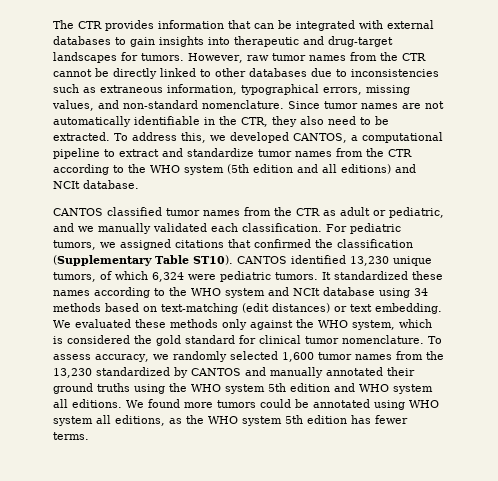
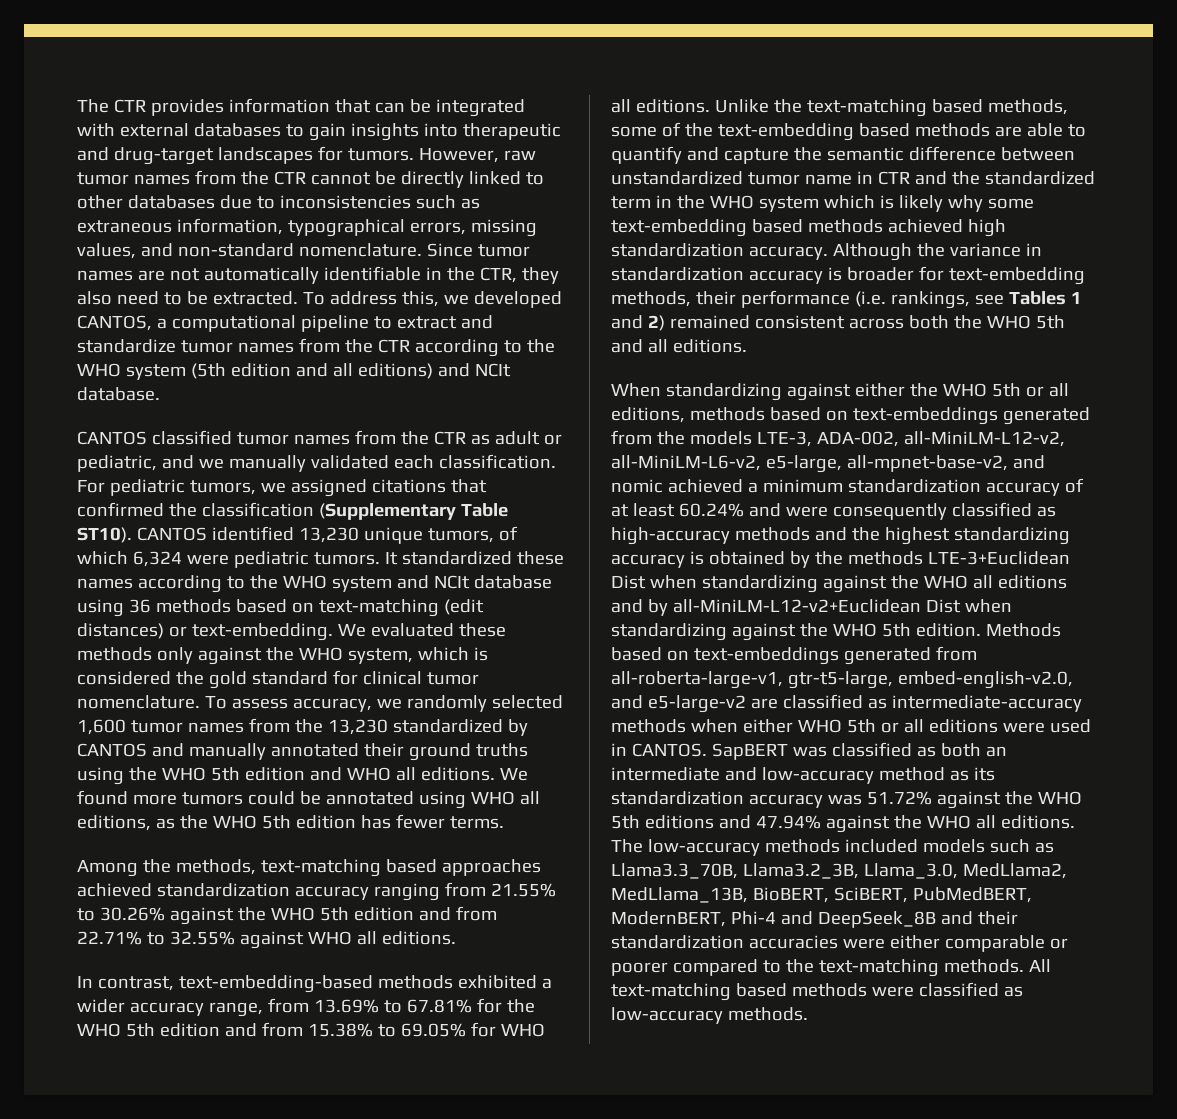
[414,288,428,296] 34 -> [128,599,151,613] 36
[350,303,442,314] text embedding. -> [191,623,333,641] text-embedding.
[225,384,265,394] system -> (206, 774) none
[393,384,433,394] system -> (391, 774) none
[53,416,93,426] system -> (515, 798) none
[242,416,282,426] system -> (257, 822) none
(89, 436) none -> [77,859,541,877] [77,882,556,901] [77,906,497,925] [77,931,456,949] [77,975,552,993] [77,998,535,1017] [77,1022,545,1037] [611,99,1068,117] [611,122,1086,141] [611,146,1075,164] [611,171,1095,185] [611,195,1034,212] [611,219,1006,237] [611,243,1042,261] [611,266,1085,285] [611,290,1082,309] [611,315,1065,331] [611,339,747,353] [611,383,1069,401] [611,407,1090,425] [611,430,1065,447] [611,455,1045,473] [611,478,1084,496] [611,502,1056,520] [611,527,1070,545] [611,551,1070,568] [611,575,1067,593] [611,599,1012,616] [611,623,1061,641] [611,646,977,665] [611,671,1073,689] [611,694,1082,713] [611,719,1091,733] [611,742,1007,760] [611,767,995,784] [611,791,1082,809] [611,815,1075,833] [611,839,1054,856] [611,863,1067,879] [611,887,1032,903] [611,911,1018,928] [611,935,1068,952] [611,959,1051,977] [611,982,1023,1001] [611,1007,808,1024] // Among the methods, text-matching based approaches achieved standardization accuracy ranging from 21.55% to 30.26% against the WHO 5th edition and from 22.71% to 32.55% against WHO all editions. // In contrast, text-embedding-based methods exhibited a wider accuracy range, from 13.69% to 67.81% for the WHO 5th edition and from 15.38% to 69.05% for WHO all editions. Unlike the text-matching based methods, some of the text-embedding based methods are able to quantify and capture the semantic difference between unstandardized tumor name in CTR and the standardized term in the WHO system which is likely why some text-embedding based methods achieved high standardization accuracy. Although the variance in standardization accuracy is broader for text-embedding methods, their performance (i.e. rankings, see Tables 1 and 2) remained consistent across both the WHO 5th and all editions. // When standardizing against either the WHO 5th or all editions, methods based on text-embeddings generated from the models LTE-3, ADA-002, all-MiniLM-L12-v2, all-MiniLM-L6-v2, e5-large, all-mpnet-base-v2, and nomic achieved a minimum standardization accuracy of at least 60.24% and were consequently classified as high-accuracy methods and the highest standardizing accuracy is obtained by the methods LTE-3+Euclidean Dist when standardizing against the WHO all editions and by all-MiniLM-L12-v2+Euclidean Dist when standardizing against the WHO 5th edition. Methods based on text-embeddings generated from all-roberta-large-v1, gtr-t5-large, embed-english-v2.0, and e5-large-v2 are classified as intermediate-accuracy methods when either WHO 5th or all editions were used in CANTOS. SapBERT was classified as both an intermediate and low-accuracy method as its standardization accuracy was 51.72% against the WHO 5th editions and 47.94% against the WHO all editions. The low-accuracy methods included models such as Llama3.3_70B, Llama3.2_3B, Llama_3.0, MedLlama2, MedLlama_13B, BioBERT, SciBERT, PubMedBERT, ModernBERT, Phi-4 and DeepSeek_8B and their standardization accuracies were either comparable or poorer compared to the text-matching methods. All text-matching based methods were classified as low-accuracy methods.

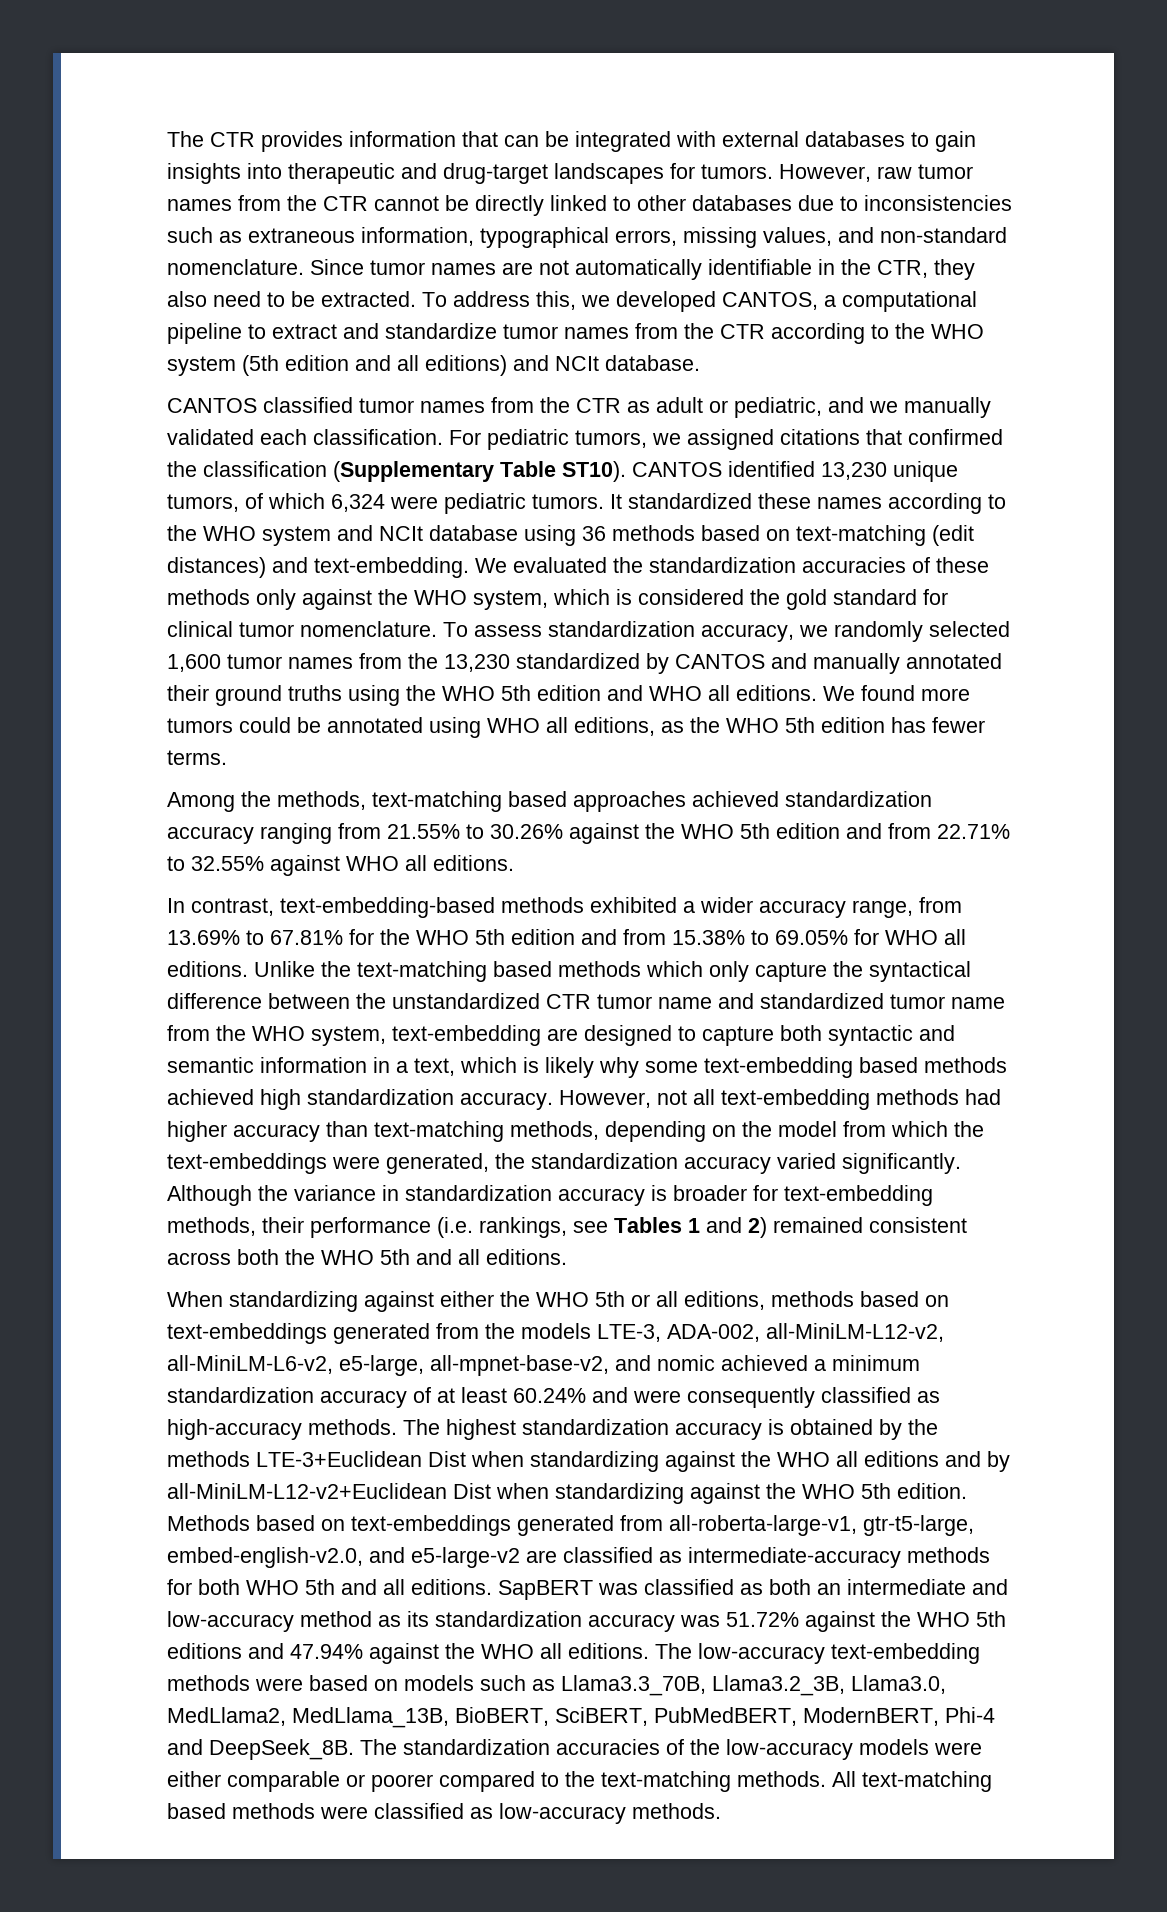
[168,626,187,637] or -> [272,557,308,573] and
(454, 630) none -> [613,557,930,573] the standardization accuracies of
(288, 703) none -> [548,621,695,637] standardization
[987,99,1068,115] [611,122,1086,141] [611,146,719,164] methods, some of the text-embedding based methods are able to quantify and -> [558,961,749,982] methods which only
[826,147,904,161] semantic -> [869,961,971,982] syntactical
[611,171,1095,185] [611,195,819,212] unstandardized tumor name in CTR and the standardized term in the WHO system -> [356,993,1005,1009] [167,1025,955,1046] [167,1057,455,1076] the unstandardized CTR tumor name and standardized tumor name from the WHO system, text-embedding are designed to capture both syntactic and semantic information in a text,
(828, 253) none -> [559,1089,1001,1110] [167,1121,984,1142] [167,1153,961,1174] However, not all text-embedding methods had higher accuracy than text-matching methods, depending on the model from which the text-embeddings were generated, the standardization accuracy varied significantly.
[734,527,1070,545] methods and the highest standardizing -> [308,1419,669,1440] methods. The highest standardization
[690,719,1091,733] [611,743,707,757] when either WHO 5th or all editions were used in CANTOS. -> [167,1579,492,1595] for both WHO 5th and all editions.
[764,839,918,853] methods included -> [831,1643,980,1664] [167,1675,398,1691] text-embedding methods were based on
[863,863,958,879] Llama_3.0, -> [851,1675,946,1694] Llama3.0,
[817,911,1018,928] [611,935,838,949] DeepSeek_8B and their standardization accuracies -> [209,1739,929,1760] DeepSeek_8B. The standardization accuracies of the low-accuracy models

